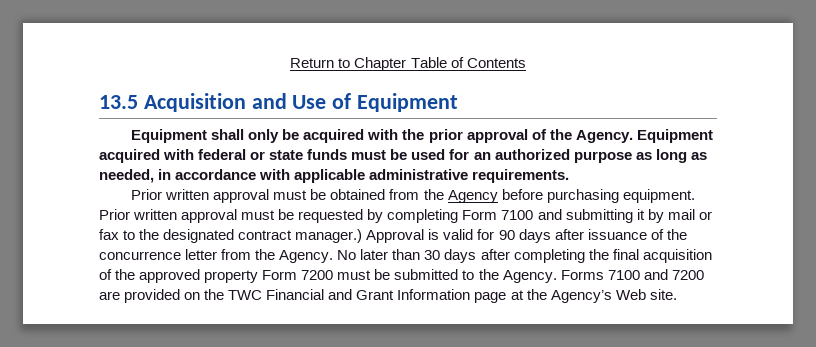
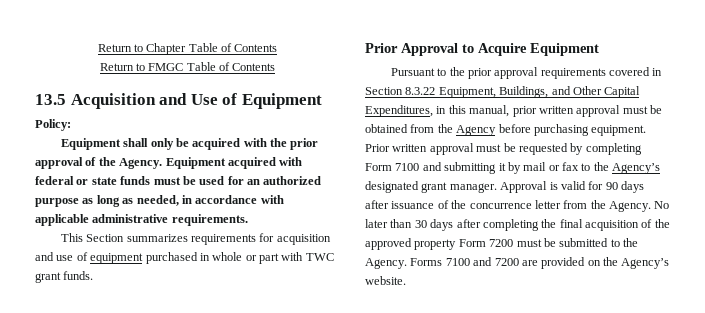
(526, 63) none -> [99,62,276,71] // Return to FMGC Table of Contents
(459, 102) none -> [35,119,71,131] // Policy:
[131,189,163,200] Prior -> [60,233,331,245] [35,252,334,264] [35,271,94,283] [365,43,599,56] [390,67,663,79] [365,86,641,98] [365,105,537,117] This Section summarizes requirements for acquisition and use of equipment purchased in whole or part with TWC grant funds. // Prior Approval to Acquire Equipment // Pursuant to the prior approval requirements covered in Section 8.3.22 Equipment, Buildings, and Other Capital Expenditures, in this manual, prior
[163,229,363,243] designated contract manager.) -> [612,163,661,174] [365,181,497,193] Agency’s designated grant manager.
[228,289,677,303] TWC Financial and Grant Information page at the Agency’s Web site. -> [621,258,670,269] [365,276,406,285] Agency’s website.

